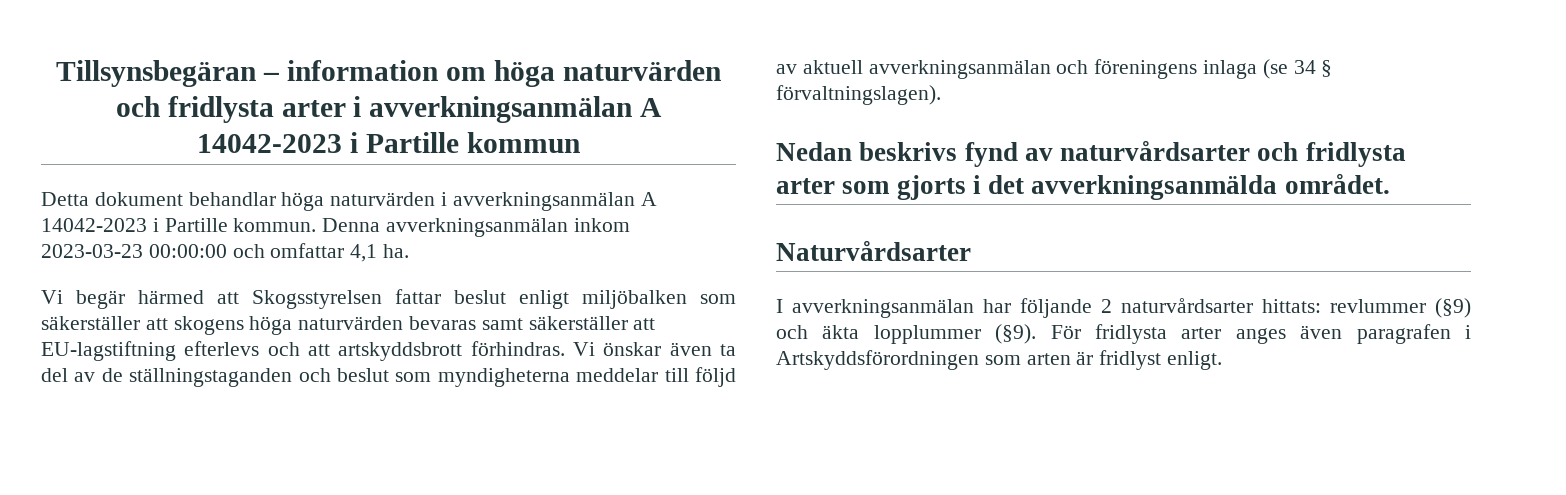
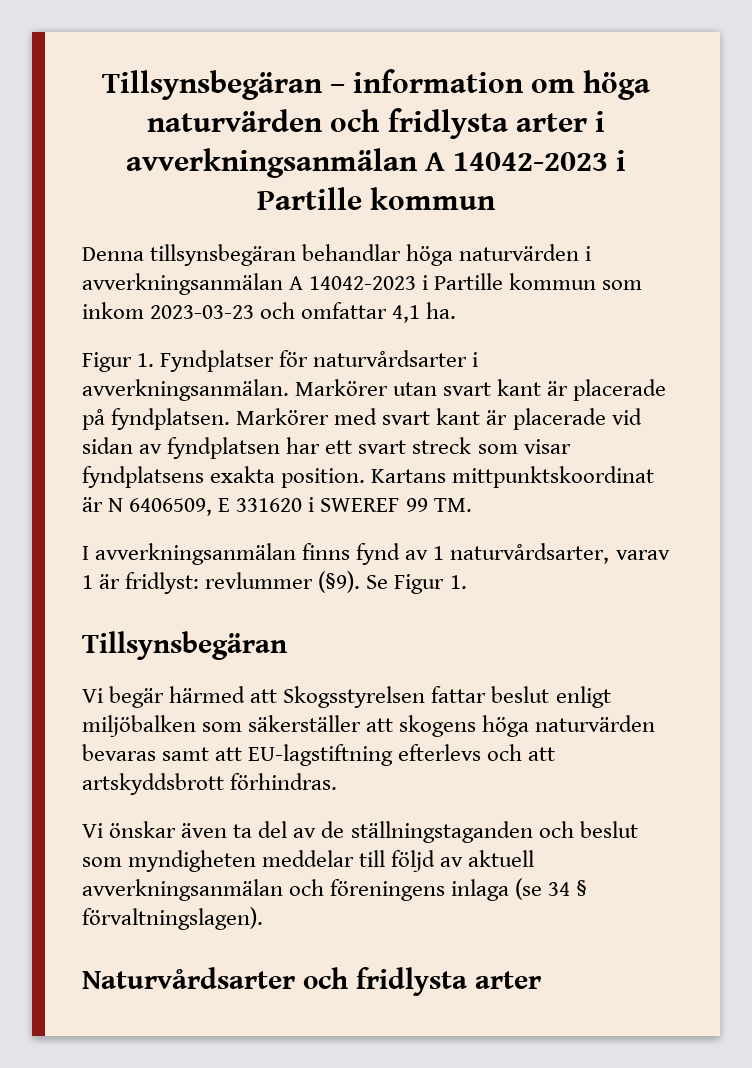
[41,192,183,206] Detta dokument -> [82,244,297,266] Denna tillsynsbegäran
[233,218,569,237] kommun. Denna avverkningsanmälan -> [509,273,643,290] kommun som
[148,244,227,258] 00:00:00 -> (255, 312) none
(410, 251) none -> [82,350,479,372] [82,379,667,401] [82,408,642,430] [82,437,571,459] [82,466,655,488] [82,497,472,516] [82,543,670,565] [82,571,467,594] [82,631,287,660] // Figur 1. Fyndplatser för naturvårdsarter i avverkningsanmälan. Markörer utan svart kant är placerade på fyndplatsen. Markörer med svart kant är placerade vid sidan av fyndplatsen har ett svart streck som visar fyndplatsens exakta position. Kartans mittpunktskoordinat är N 6406509, E 331620 i SWEREF 99 TM. // I avverkningsanmälan finns fynd av 1 naturvårdsarter, varav 1 är fridlyst: revlummer (§9). Se Figur 1. // Tillsynsbegäran
[528,316,628,330] säkerställer -> (210, 754) none
(565, 348) none -> (338, 781) //
[437,368,570,387] myndigheterna -> [128,850,257,872] myndigheten
[776,140,1406,167] [776,173,1390,200] [776,240,971,261] [776,298,1471,318] [776,324,1471,344] [776,350,1223,370] Nedan beskrivs fynd av naturvårdsarter och fridlysta arter som gjorts i det avverkningsanmälda området. // Naturvårdsarter // I avverkningsanmälan har följande 2 naturvårdsarter hittats: revlummer (§9) och äkta lopplummer (§9). För fridlysta arter anges även paragrafen i Artskyddsförordningen som arten är fridlyst enligt. -> [82,967,541,996] Naturvårdsarter och fridlysta arter

